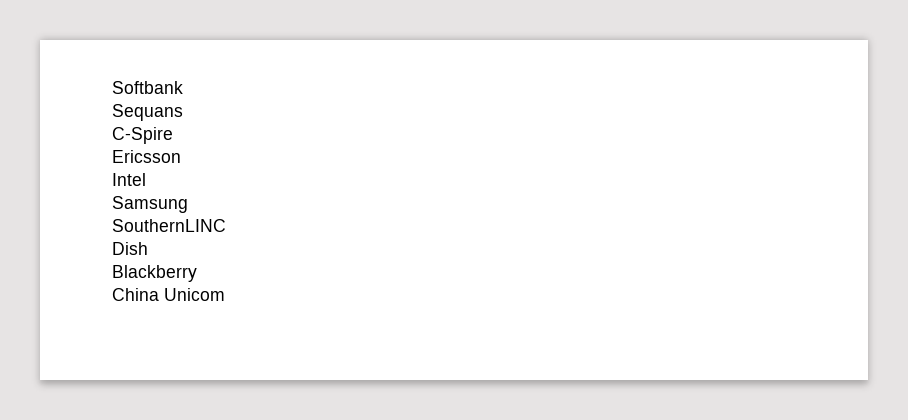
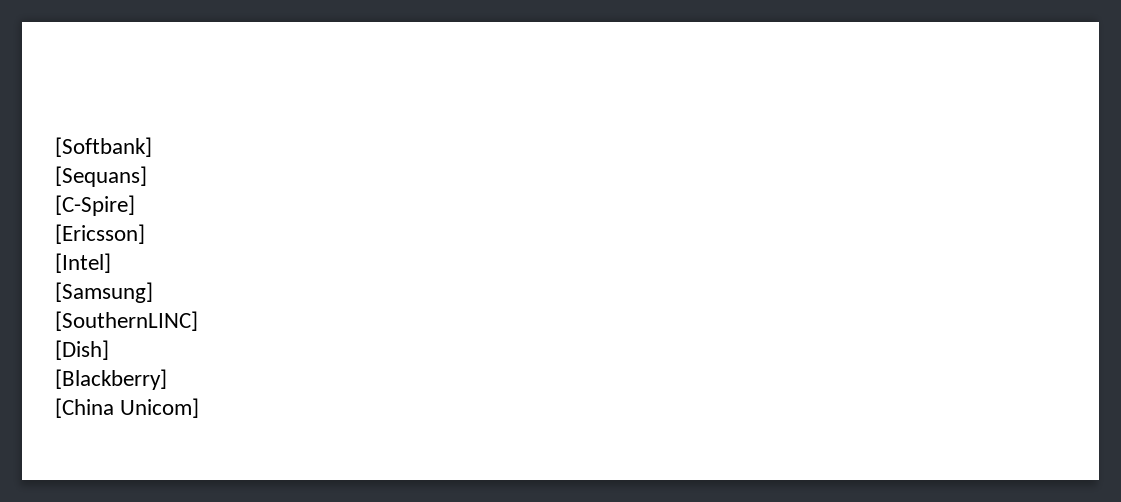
[112,81,183,94] [112,104,183,121] [112,127,173,144] [112,150,181,163] [112,173,146,186] [112,196,188,213] [112,219,226,232] [112,242,148,255] [112,265,197,282] [112,288,225,301] Softbank // Sequans // C-Spire // Ericsson // Intel // Samsung // SouthernLINC // Dish // Blackberry // China Unicom -> [55,137,152,157] [55,166,147,187] [55,195,135,216] [55,224,145,244] [55,253,111,273] [55,282,153,303] [55,311,198,331] [55,340,109,360] [55,369,167,390] [55,398,200,418] [Softbank] // [Sequans] // [C-Spire] // [Ericsson] // [Intel] // [Samsung] // [SouthernLINC] // [Dish] // [Blackberry] // [China Unicom]

